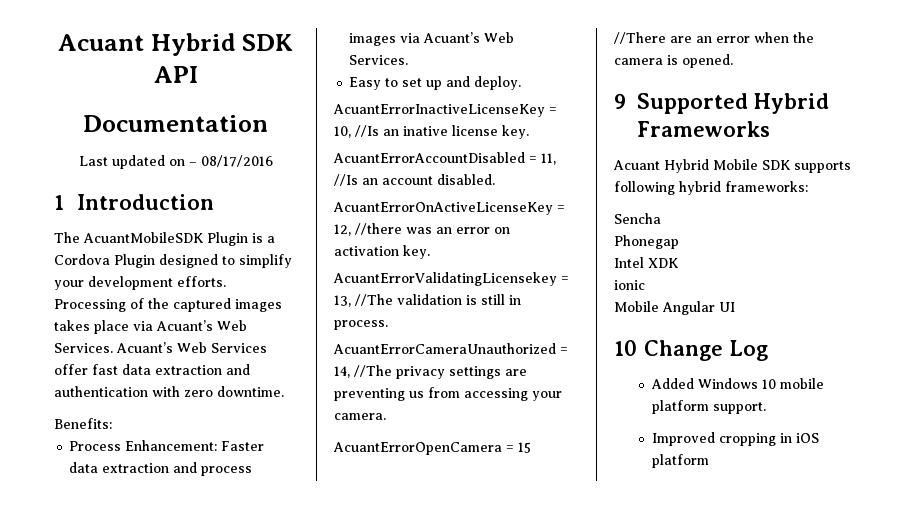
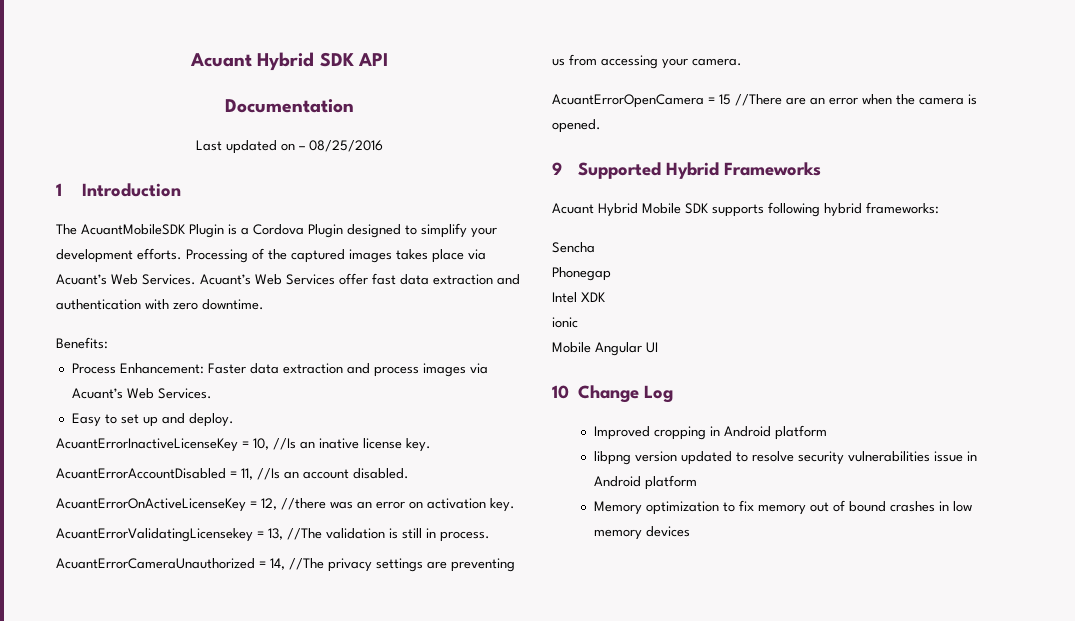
[200,155,273,167] 08/17/2016 -> [309,140,383,152] 08/25/2016
[651,378,825,389] [652,400,767,414] // Added Windows 10 mobile platform support. -> (673, 394) none
[796,433,820,443] [652,454,710,468] iOS platform -> [723,425,827,440] [593,451,977,465] [593,475,697,490] [593,500,972,515] [593,526,690,540] Android platform // libpng version updated to resolve security vulnerabilities issue in Android platform // Memory optimization to fix memory out of bound crashes in low memory devices

